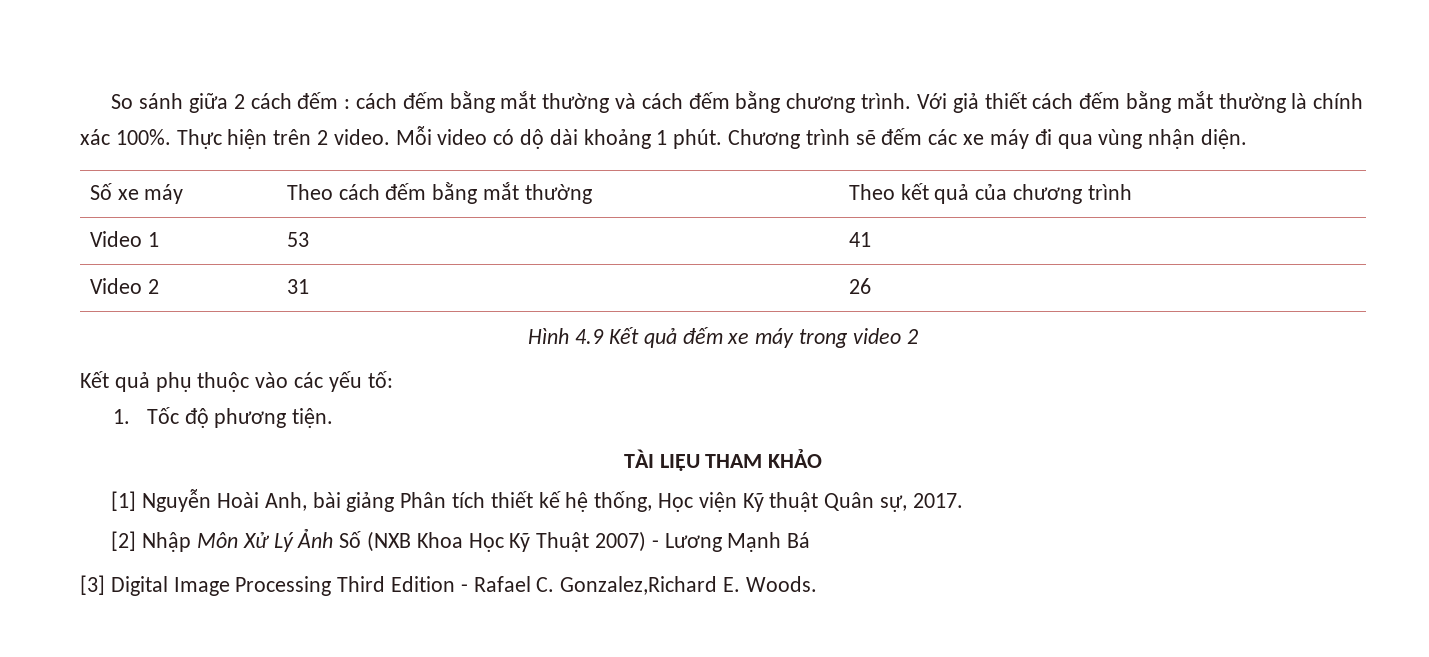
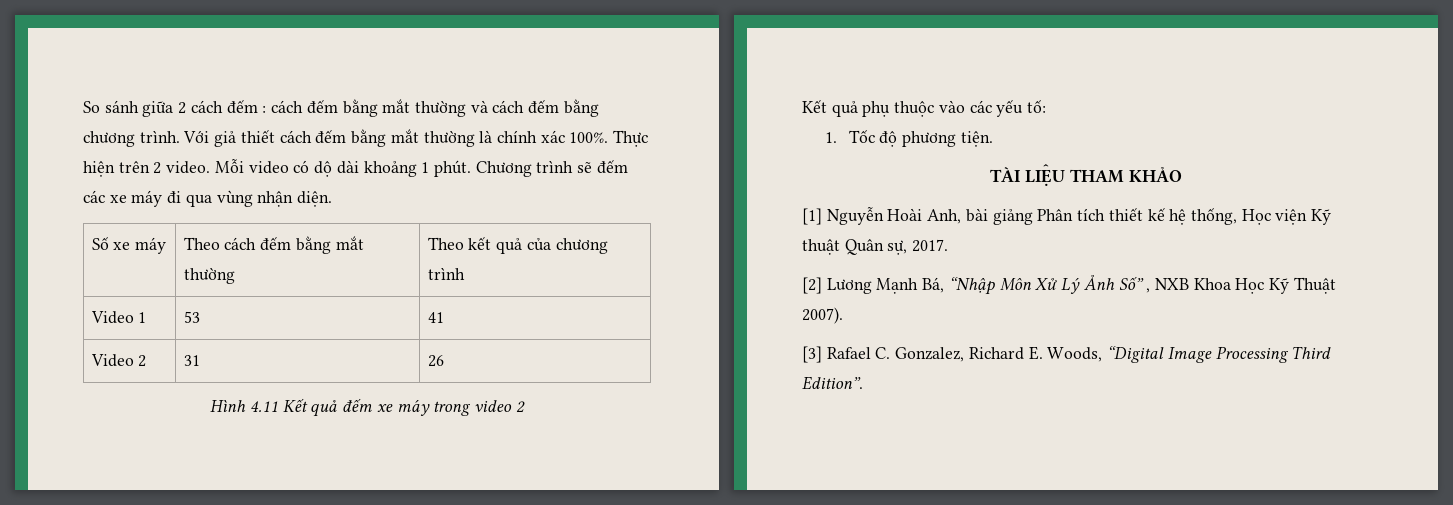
[575,329,605,344] 4.9 -> [249,401,278,412] 4.11
[142,532,192,552] Nhập -> [826,277,995,295] Lương Mạnh Bá, “Nhập
[339,531,412,552] Số (NXB -> [1118,276,1189,293] Số” , NXB
[595,531,811,552] [80,575,817,596] 2007) - Lương Mạnh Bá // [3] Digital Image Processing Third Edition - Rafael C. Gonzalez,Richard E. Woods. -> [802,307,843,324] [802,346,1332,363] [802,376,863,390] 2007). // [3] Rafael C. Gonzalez, Richard E. Woods, “Digital Image Processing Third Edition”.

